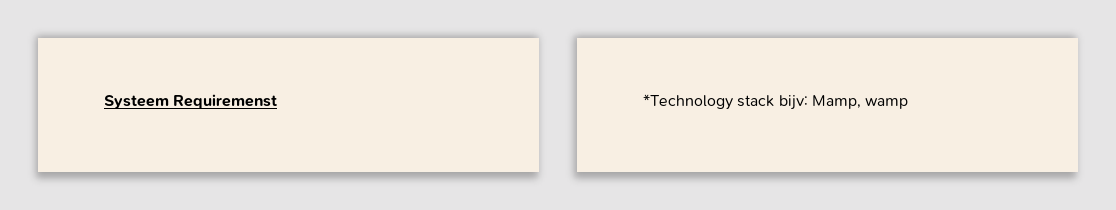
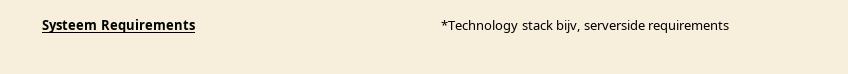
[173,94,278,109] Requiremenst -> [100,19,195,33] Requirements
[778,95,909,110] bijv: Mamp, wamp -> [556,20,730,33] bijv, serverside requirements

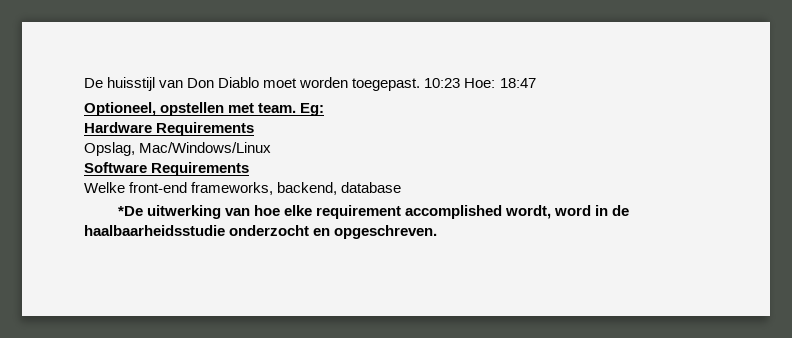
[42,19,195,33] [441,20,730,33] Systeem Requirements // *Technology stack bijv, serverside requirements -> [84,77,536,91] [84,102,325,116] [84,122,255,136] [84,142,272,156] [84,162,250,176] [84,182,402,195] [117,205,630,219] [84,225,438,239] De huisstijl van Don Diablo moet worden toegepast. 10:23 Hoe: 18:47 // Optioneel, opstellen met team. Eg: // Hardware Requirements // Opslag, Mac/Windows/Linux // Software Requirements // Welke front-end frameworks, backend, database // *De uitwerking van hoe elke requirement accomplished wordt, word in de haalbaarheidsstudie onderzocht en opgeschreven.

